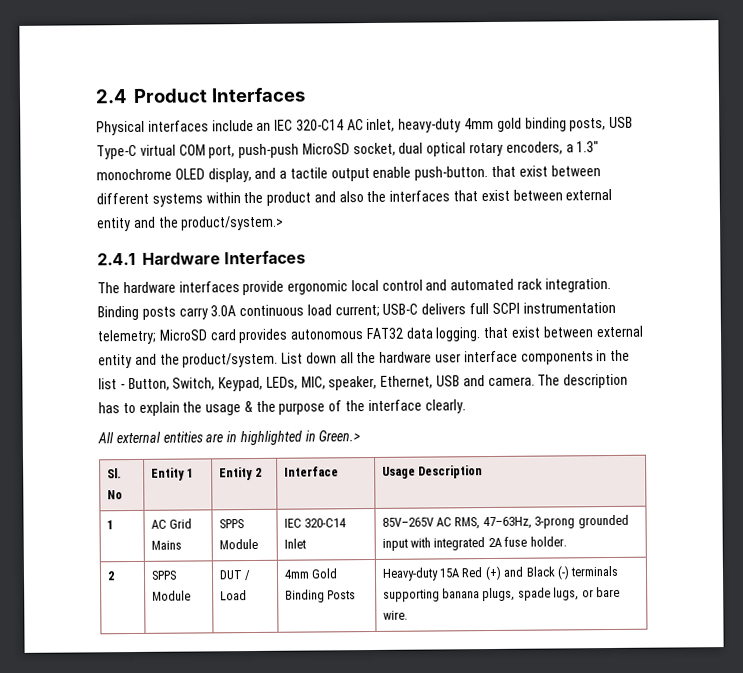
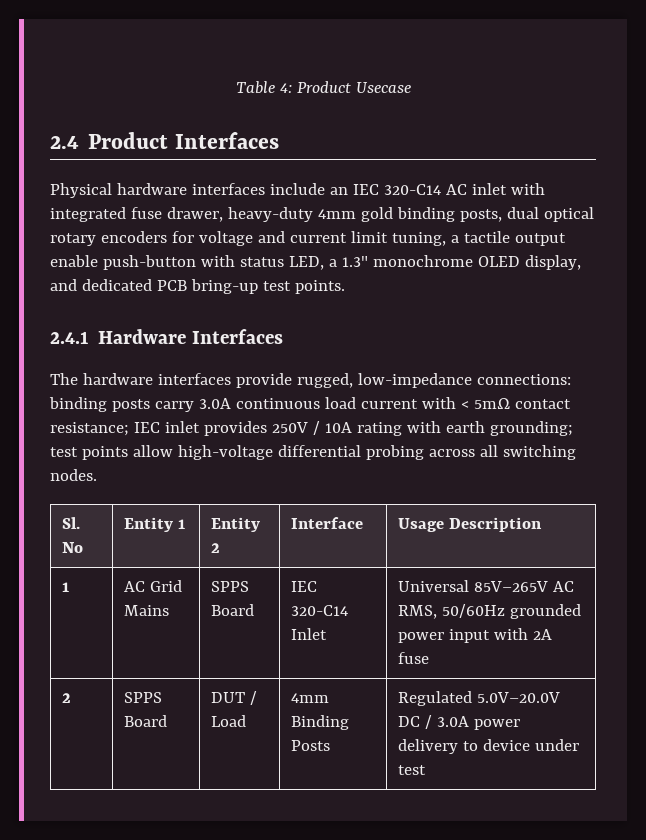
(95, 96) none -> [235,81,411,94] Table 4: Product Usecase //
(145, 128) none -> [116,183,187,195] hardware
[366,118,396,133] inlet, -> [471,183,545,195] [50,207,223,222] inlet with integrated fuse drawer,
[609,116,634,129] [96,141,563,160] USB Type-C virtual COM port, push-push MicroSD socket, dual optical rotary encoders, -> [506,207,594,222] [50,231,566,246] [50,255,324,270] dual optical rotary encoders for voltage and current limit tuning, a tactile output enable push-button with status LED,
[279,165,601,182] [96,188,613,207] [96,215,285,232] a tactile output enable push-button. that exist between different systems within the product and also the interfaces that exist between external entity and the product/system.> -> [81,279,345,294] dedicated PCB bring-up test points.
[287,277,611,295] [97,305,139,321] ergonomic local control and automated rack integration. Binding -> [296,373,571,388] [49,397,107,412] rugged, low-impedance connections: binding
[334,301,616,318] [97,325,644,345] [98,349,631,369] [98,373,629,392] [98,399,466,416] [97,430,361,446] current; USB-C delivers full SCPI instrumentation telemetry; MicroSD card provides autonomous FAT32 data logging. that exist between external entity and the product/system. List down all the hardware user interface components in the list - Button, Switch, Keypad, LEDs, MIC, speaker, Ethernet, USB and camera. The description has to explain the usage & the purpose of the interface clearly. // All external entities are in highlighted in Green.> -> [360,397,571,409] [50,421,573,436] [50,445,576,460] [50,469,97,481] current with < 5mΩ contact resistance; IEC inlet provides 250V / 10A rating with earth grounding; test points allow high-voltage differential probing across all switching nodes.
[218,538,258,550] Module -> [211,604,255,616] Board
(306, 543) none -> [398,580,470,592] Universal
[482,514,629,530] 47–63Hz, 3-prong grounded -> [442,604,582,619] [398,632,445,643] 50/60Hz grounded power
[433,537,486,551] integrated -> (529, 634) none
[529,536,567,547] holder. -> (430, 658) none
[151,590,191,601] Module -> [124,715,168,727] Board
[311,568,339,579] Gold -> (330, 698) none
[381,565,620,581] [382,586,620,602] [382,610,408,620] Heavy-duty 15A Red (+) and Black (-) terminals supporting banana plugs, spade lugs, or bare wire. -> [398,691,561,706] [398,715,521,730] [398,739,580,754] [398,765,427,775] Regulated 5.0V–20.0V DC / 3.0A power delivery to device under test

